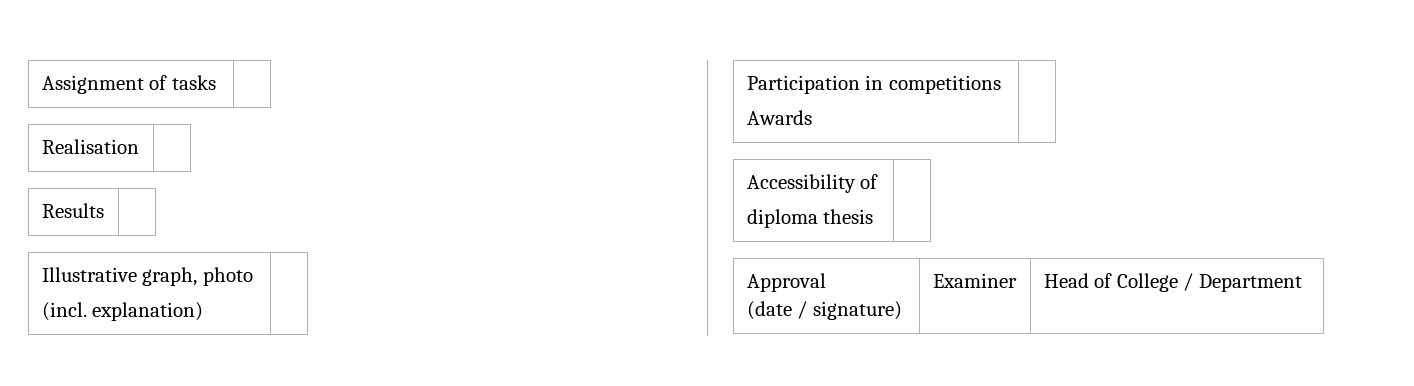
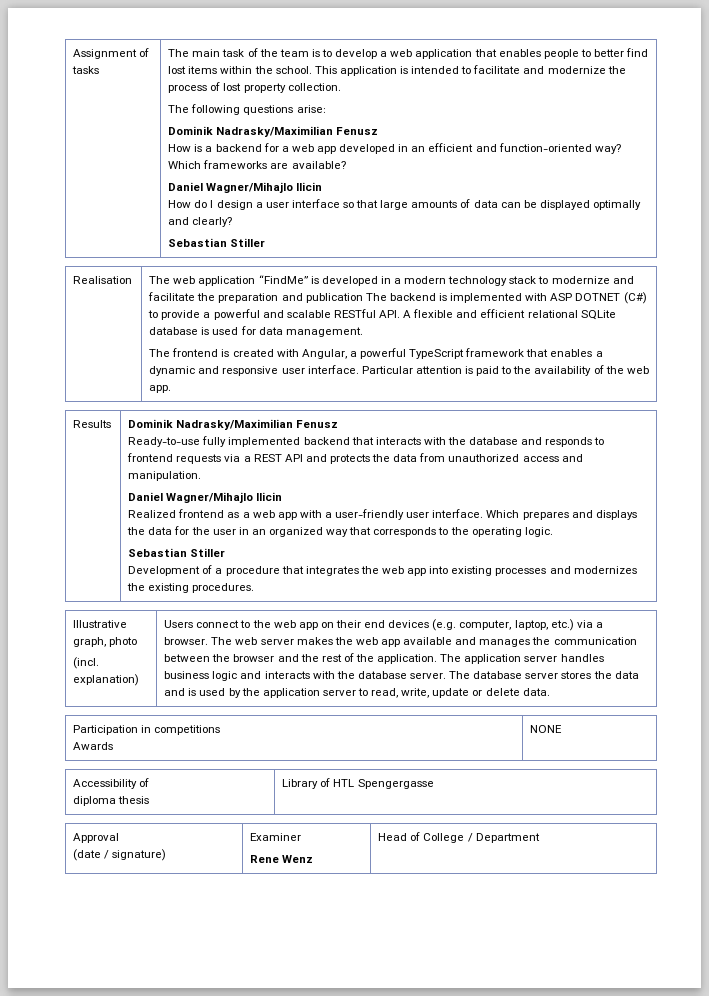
[41,139,139,154] [41,203,104,218] // Realisation | // Results | -> [168,48,649,59] [168,65,626,76] [168,82,341,93] [168,104,326,115] [168,126,379,137] [168,143,621,154] [168,160,346,169] [168,182,323,193] [168,199,641,210] [168,217,233,227] [168,238,266,247] [73,276,133,284] [149,275,634,286] [148,292,647,304] [148,309,616,320] [149,326,363,337] [149,348,603,359] [149,365,649,376] [149,385,172,393] [73,420,112,428] [128,419,339,430] [128,436,605,447] [127,453,583,464] [128,471,202,481] [128,492,283,503] [128,509,637,520] [127,526,553,537] [128,548,226,557] [128,565,637,576] [127,583,255,593] The main task of the team is to develop a web application that enables people to better find lost items within the school. This application is intended to facilitate and modernize the process of lost property collection. // The following questions arise: // Dominik Nadrasky/Maximilian Fenusz // How is a backend for a web app developed in an efficient and function-oriented way? Which frameworks are available? // Daniel Wagner/Mihajlo Ilicin // How do I design a user interface so that large amounts of data can be displayed optimally and clearly? // Sebastian Stiller // Realisation | The web application “FindMe” is developed in a modern technology stack to modernize and facilitate the preparation and publication The backend is implemented with ASP DOTNET (C#) to provide a powerful and scalable RESTful API. A flexible and efficient relational SQLite database is used for data management. // The frontend is created with Angular, a powerful TypeScript framework that enables a dynamic and responsive user interface. Particular attention is paid to the availability of the web app. // Results | Dominik Nadrasky/Maximilian Fenusz // Ready-to-use fully implemented backend that interacts with the database and responds to frontend requests via a REST API and protects the data from unauthorized access and manipulation. // Daniel Wagner/Mihajlo Ilicin // Realized frontend as a web app with a user-friendly user interface. Which prepares and displays the data for the user in an organized way that corresponds to the operating logic. // Sebastian Stiller // Development of a procedure that integrates the web app into existing processes and modernizes the existing procedures.
(204, 311) none -> [164,619,603,631] [164,637,637,647] [164,653,604,664] [164,671,639,681] [164,688,550,698] Users connect to the web app on their end devices (e.g. computer, laptop, etc.) via a browser. The web server makes the web app available and manages the communication between the browser and the rest of the application. The application server handles business logic and interacts with the database server. The database server stores the data and is used by the application server to read, write, update or delete data.
(812, 117) | -> [530,725,563,733] | NONE
(874, 216) none -> [282,778,434,789] Library of HTL Spengergasse
(1017, 280) none -> [250,855,314,863] // Rene Wenz

